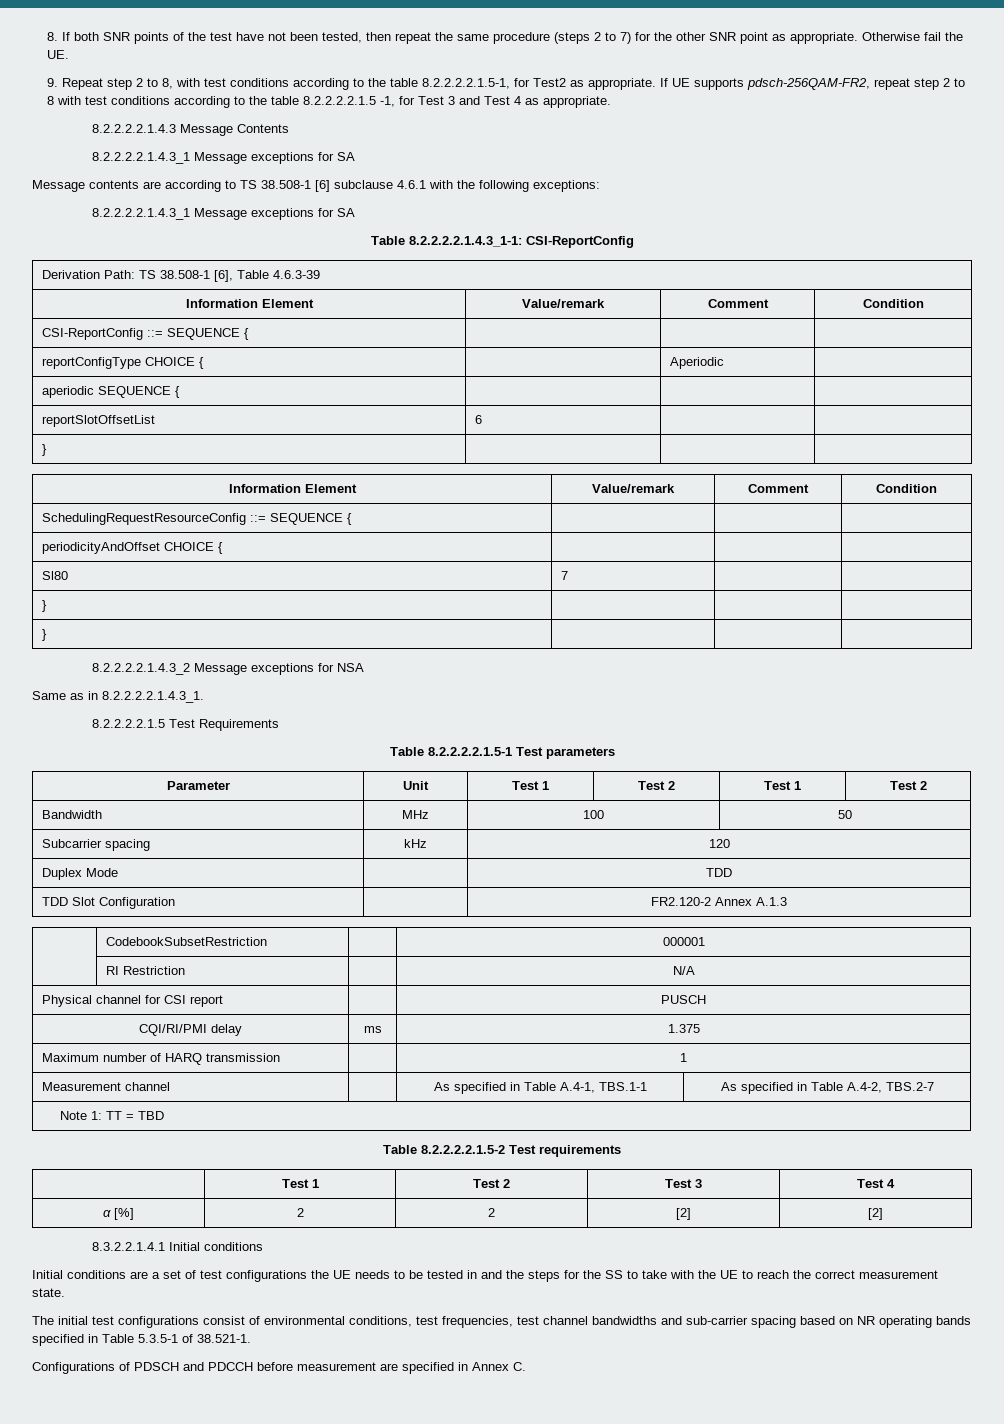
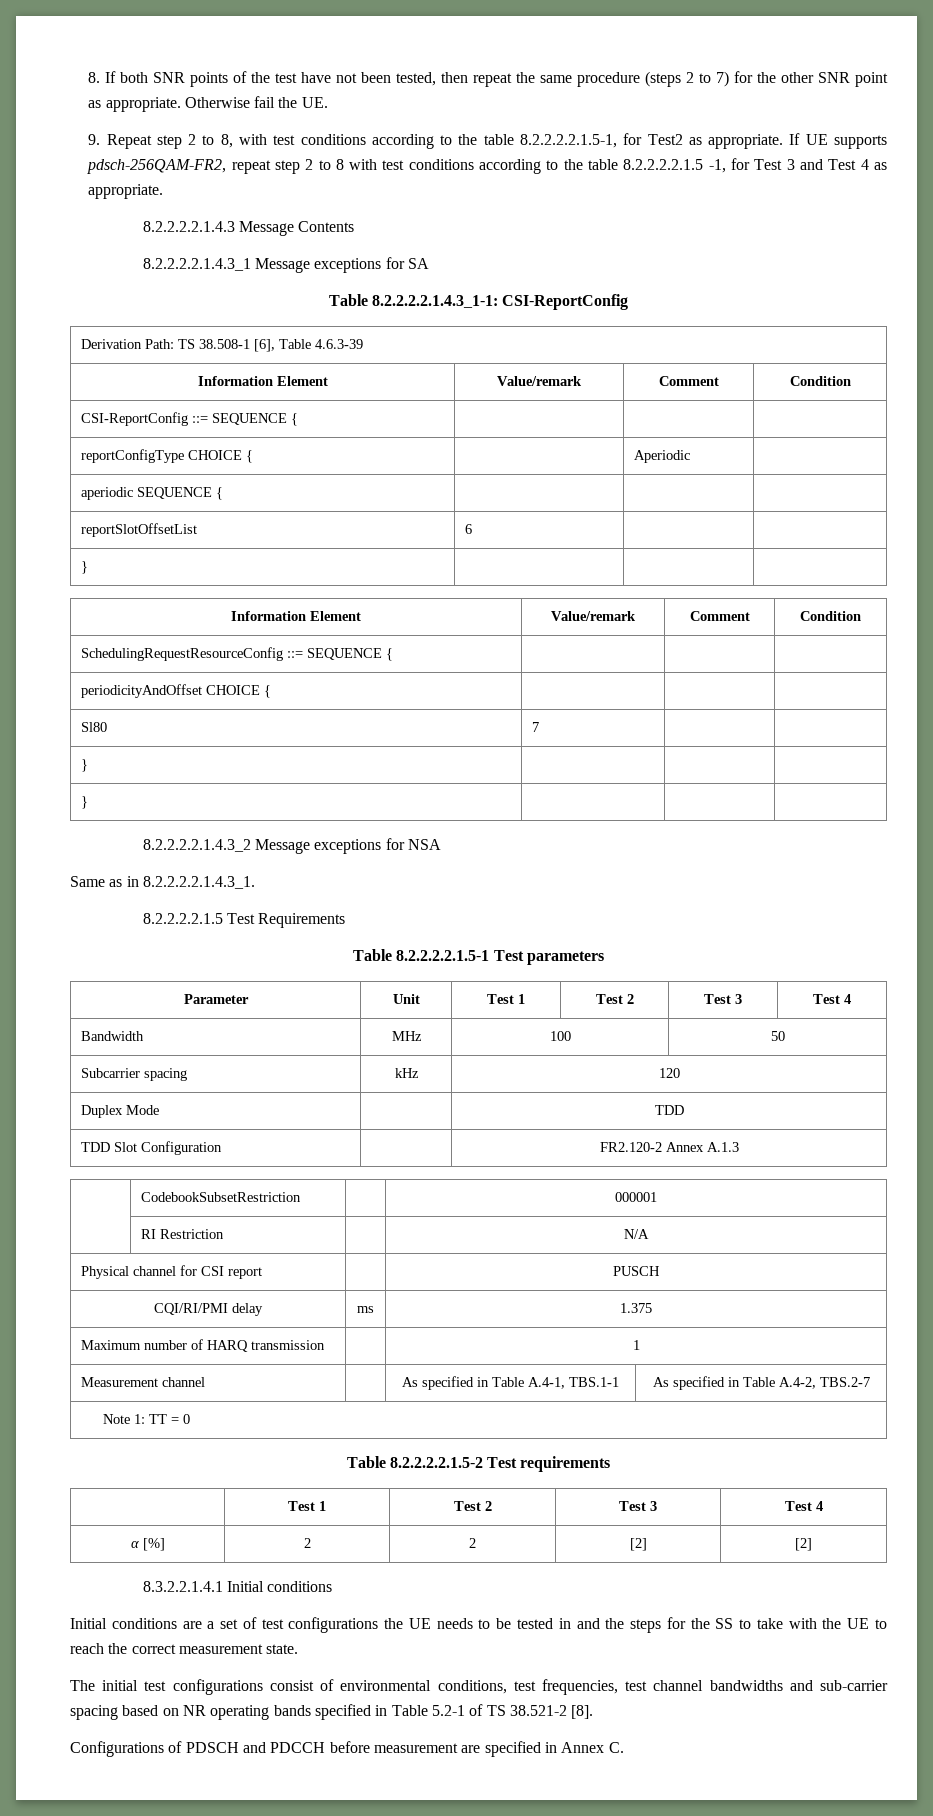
[32,180,600,192] [91,208,355,220] // Message contents are according to TS 38.508-1 [6] subclause 4.6.1 with the following exceptions: // 8.2.2.2.2.1.4.3_1 Message exceptions for SA -> (430, 263) none
[794,781,801,790] [889,781,927,790] 1 | Test 2 -> [735,994,742,1004] [813,994,851,1004] 3 | Test 4
[138,1111,165,1120] TBD -> [182,1414,190,1424] 0
[138,1334,251,1343] 5.3.5-1 of 38.521-1. -> [431,1704,594,1719] 5.2-1 of TS 38.521-2 [8].

